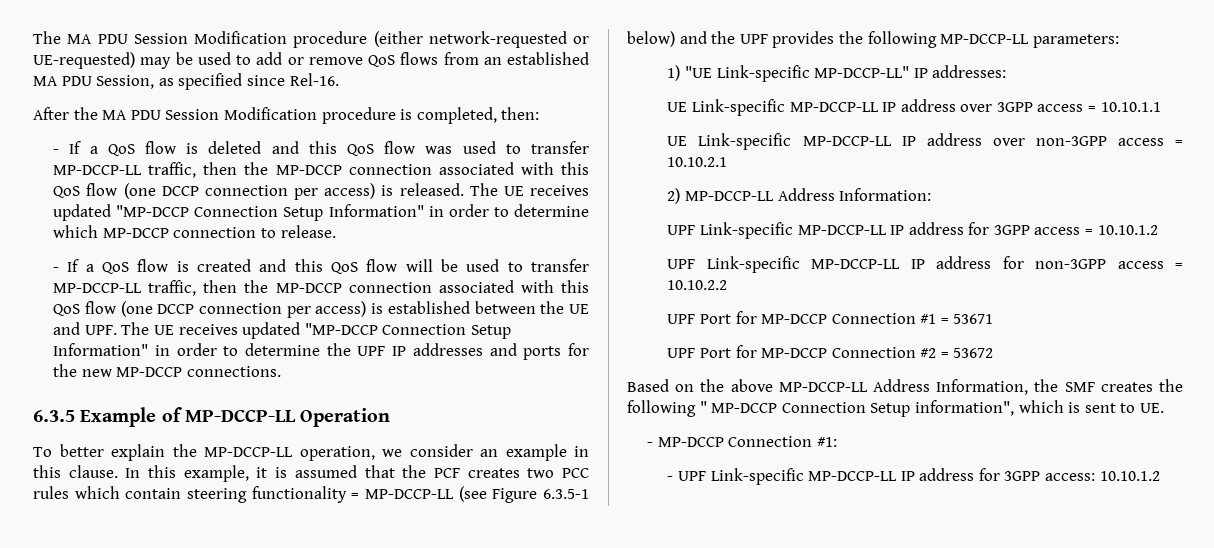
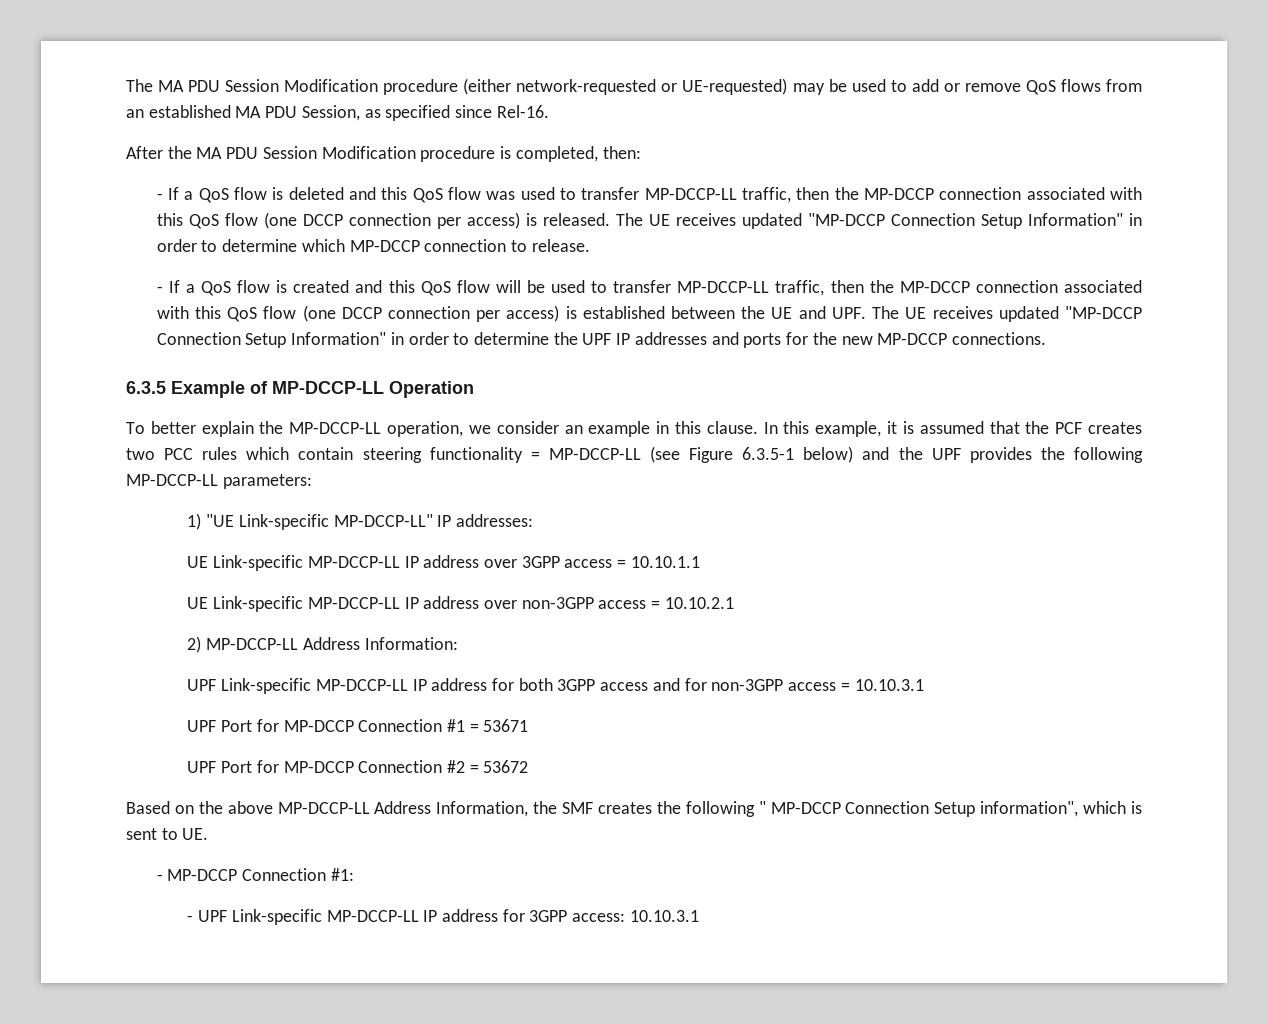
[993,225,1158,235] [667,256,992,273] 3GPP access = 10.10.1.2 // UPF Link-specific MP-DCCP-LL IP address -> [518,678,680,691] both 3GPP access and
[667,280,728,290] 10.10.2.2 -> [854,679,924,691] 10.10.3.1
[1099,471,1160,481] 10.10.1.2 -> [629,910,699,922] 10.10.3.1

